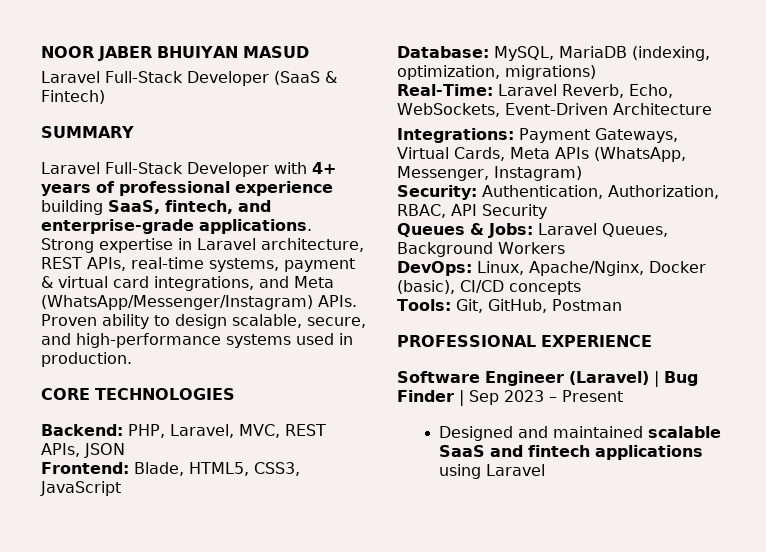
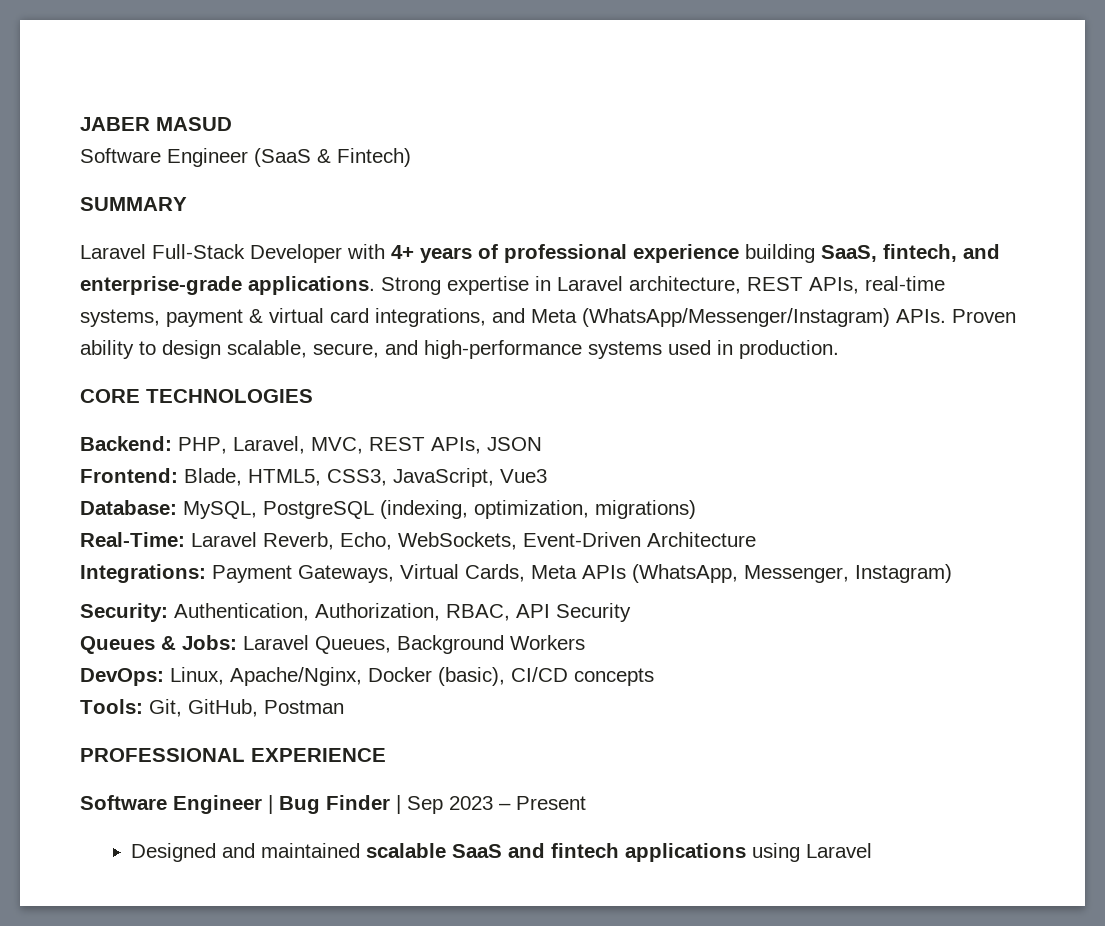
[41,46,309,61] [41,71,269,86] NOOR JABER BHUIYAN MASUD // Laravel Full-Stack Developer -> [80,117,232,131] [80,148,248,167] JABER MASUD // Software Engineer
[40,481,121,496] JavaScript -> [393,468,547,487] JavaScript, Vue3
[559,46,627,58] MariaDB -> [263,501,374,519] PostgreSQL
[569,371,649,385] (Laravel) -> (262, 804) none

